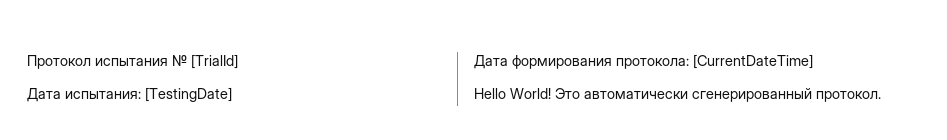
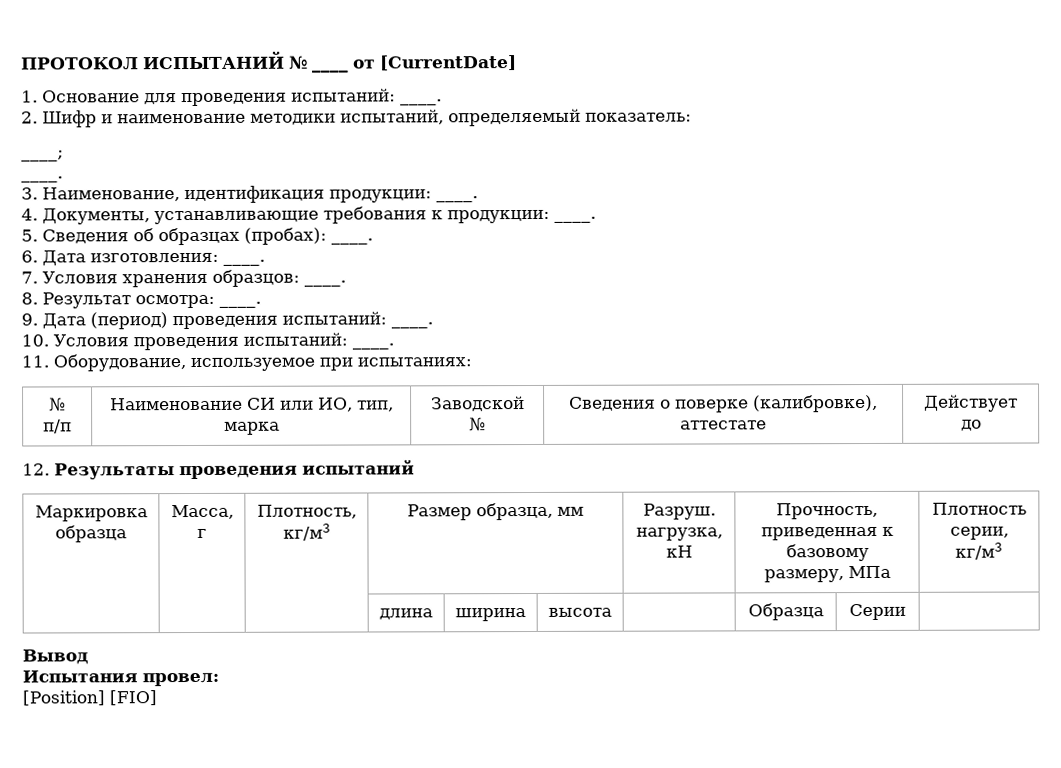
[27,54,238,69] [27,87,232,102] [474,54,813,69] [474,88,881,102] Протокол испытания № [TrialId] // Дата испытания: [TestingDate] // Дата формирования протокола: [CurrentDateTime] // Hello World! Это автоматически сгенерированный протокол. -> [21,51,517,73] [21,88,442,107] [21,108,692,128] [21,150,64,162] [21,176,63,183] [21,185,478,204] [21,206,596,225] [21,227,373,246] [21,250,265,266] [21,269,346,288] [21,292,261,309] [21,311,433,330] [21,332,394,351] [21,354,472,372] [49,397,66,412] [43,419,72,434] [109,397,394,412] [223,421,280,435] [430,396,525,412] [469,417,486,432] [569,394,879,413] [680,420,768,430] [924,394,1018,412] [960,419,982,431] [22,459,415,480] [34,505,148,522] [55,525,127,543] [170,504,234,520] [197,528,207,538] [256,504,357,519] [282,523,331,541] [407,502,585,521] [642,503,716,520] [635,527,723,541] [665,545,693,558] [776,502,878,520] [760,526,894,541] [785,543,869,562] [763,565,891,583] [931,502,1027,515] [949,526,1009,540] [955,542,1004,560] [379,608,433,620] [455,608,526,622] [548,607,612,617] [747,603,824,621] [849,603,906,621] [22,649,88,665] [22,670,219,687] [22,690,157,706] ПРОТОКОЛ ИСПЫТАНИЙ № ____ от [CurrentDate] // 1. Основание для проведения испытаний: ____. // 2. Шифр и наименование методики испытаний, определяемый показатель: // ____; // ____. // 3. Наименование, идентификация продукции: ____. // 4. Документы, устанавливающие требования к продукции: ____. // 5. Сведения об образцах (пробах): ____. // 6. Дата изготовления: ____. // 7. Условия хранения образцов: ____. // 8. Результат осмотра: ____. // 9. Дата (период) проведения испытаний: ____. // 10. Условия проведения испытаний: ____. // 11. Оборудование, используемое при испытаниях: // № п/п | Наименование СИ или ИО, тип, марка | Заводской № | Сведения о поверке (калибровке), аттестате | Действует до // 12. Результаты проведения испытаний // Маркировка образца | Масса, г | Плотность, кг/м3 | Размер образца, мм | Разруш. нагрузка, кН | Прочность, приведенная к базовому размеру, МПа | Плотность серии, кг/м3 // | | | длина | ширина | высота | | Образца | Серии | // Вывод // Испытания провел: // [Position] [FIO]

